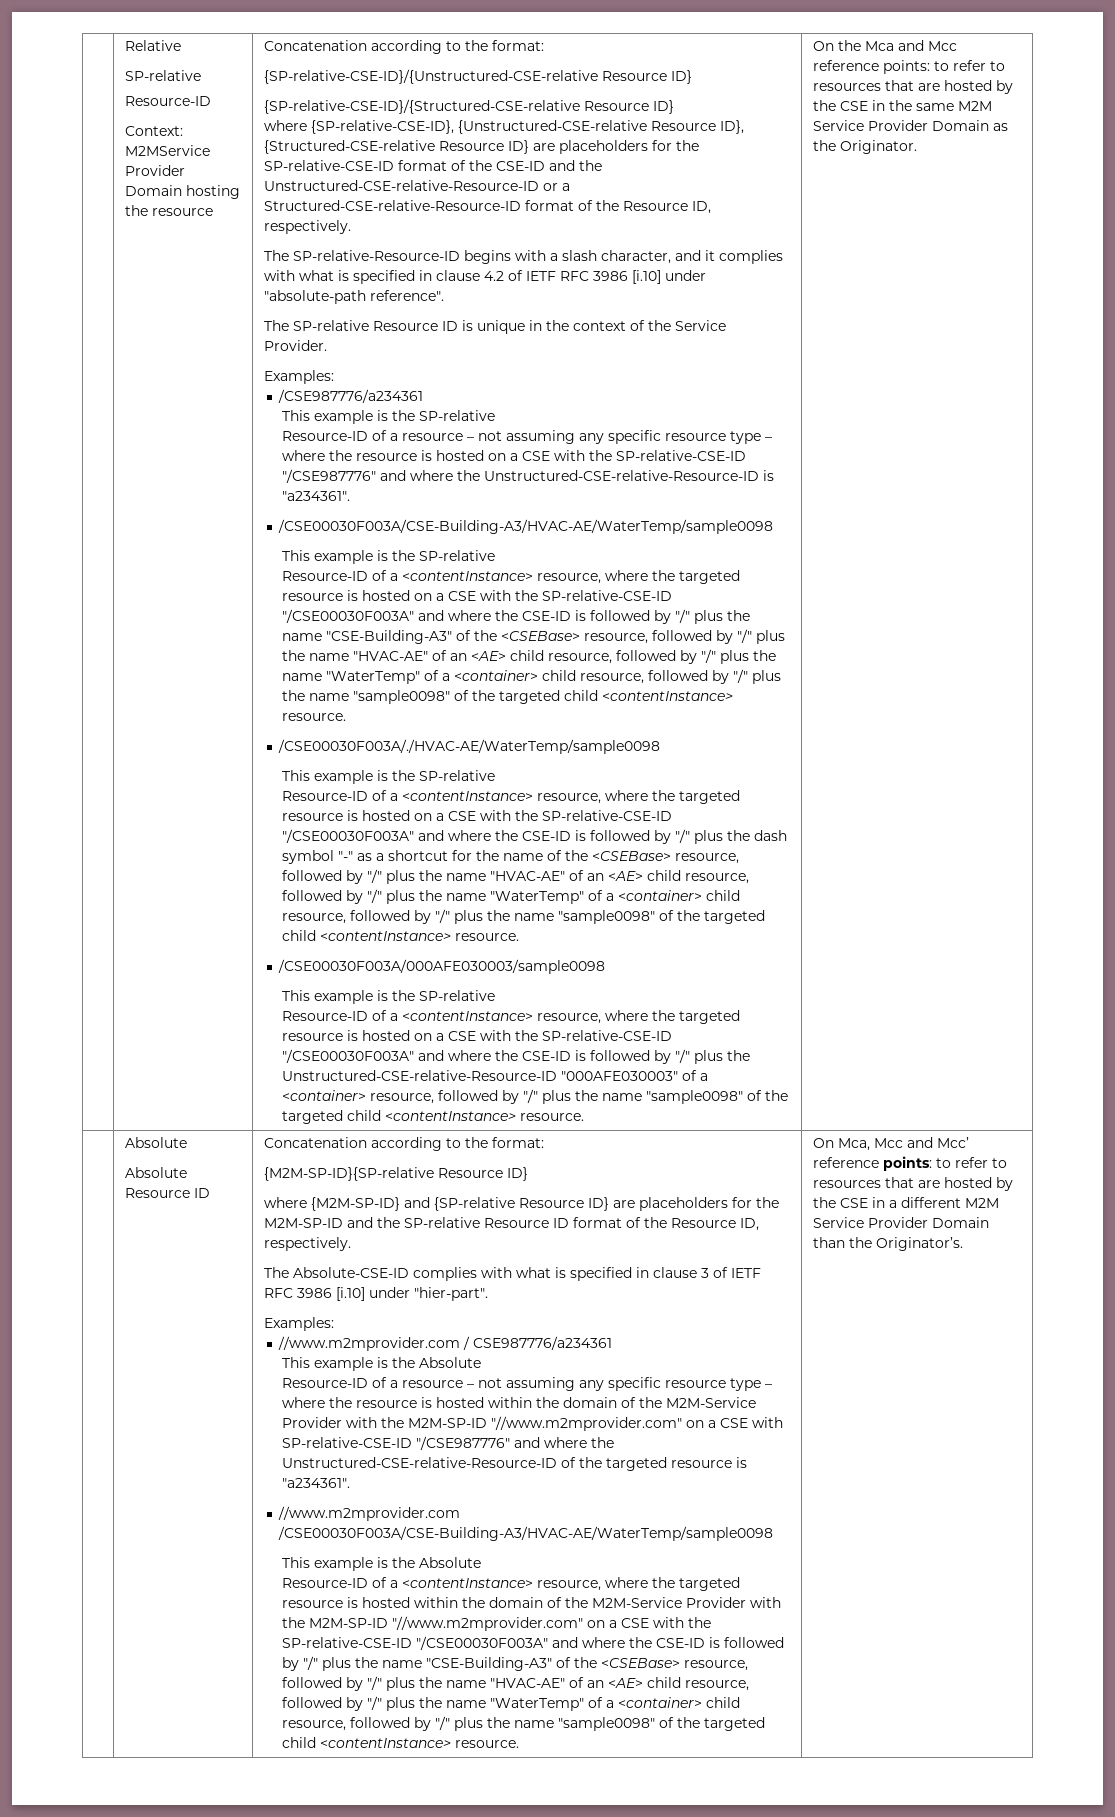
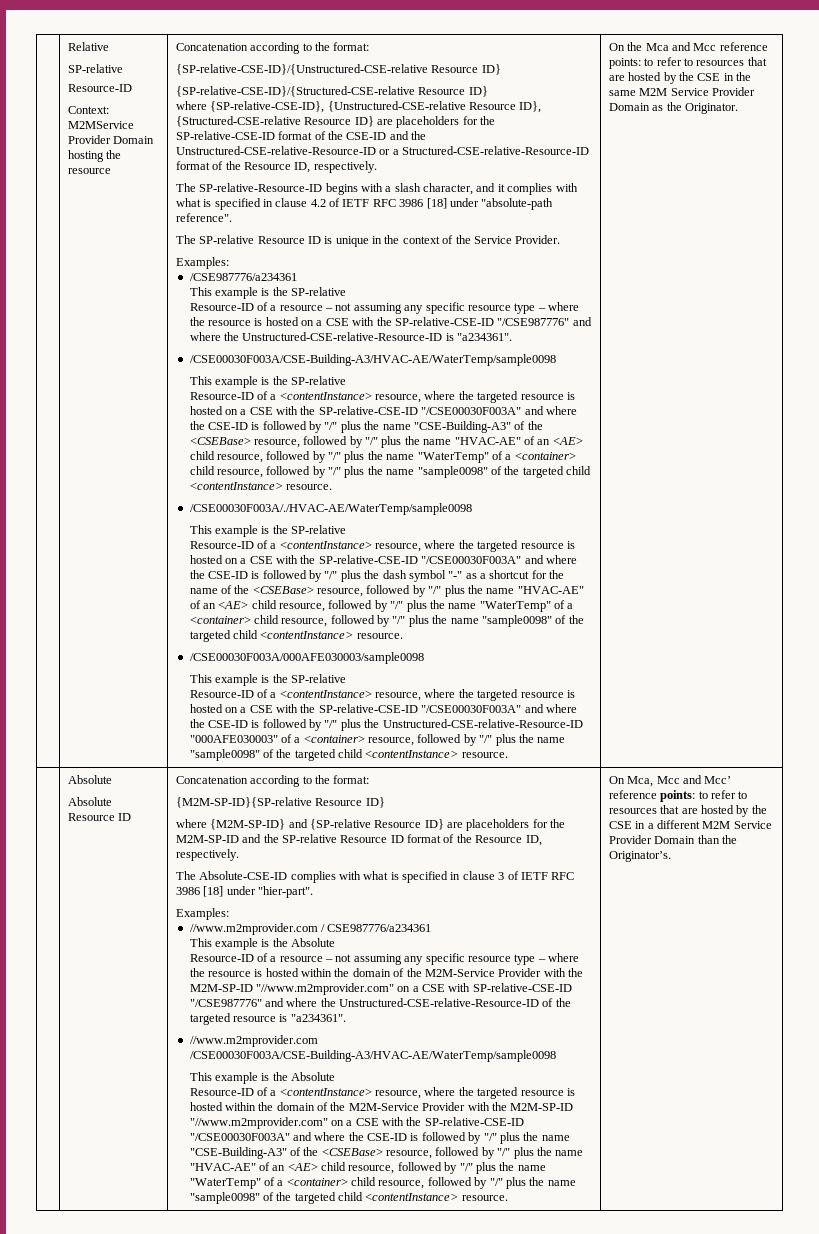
[631,270,661,284] [i.10] -> [426,198,447,209] [18]
[335,1287,365,1301] [i.10] -> [203,886,224,897] [18]

